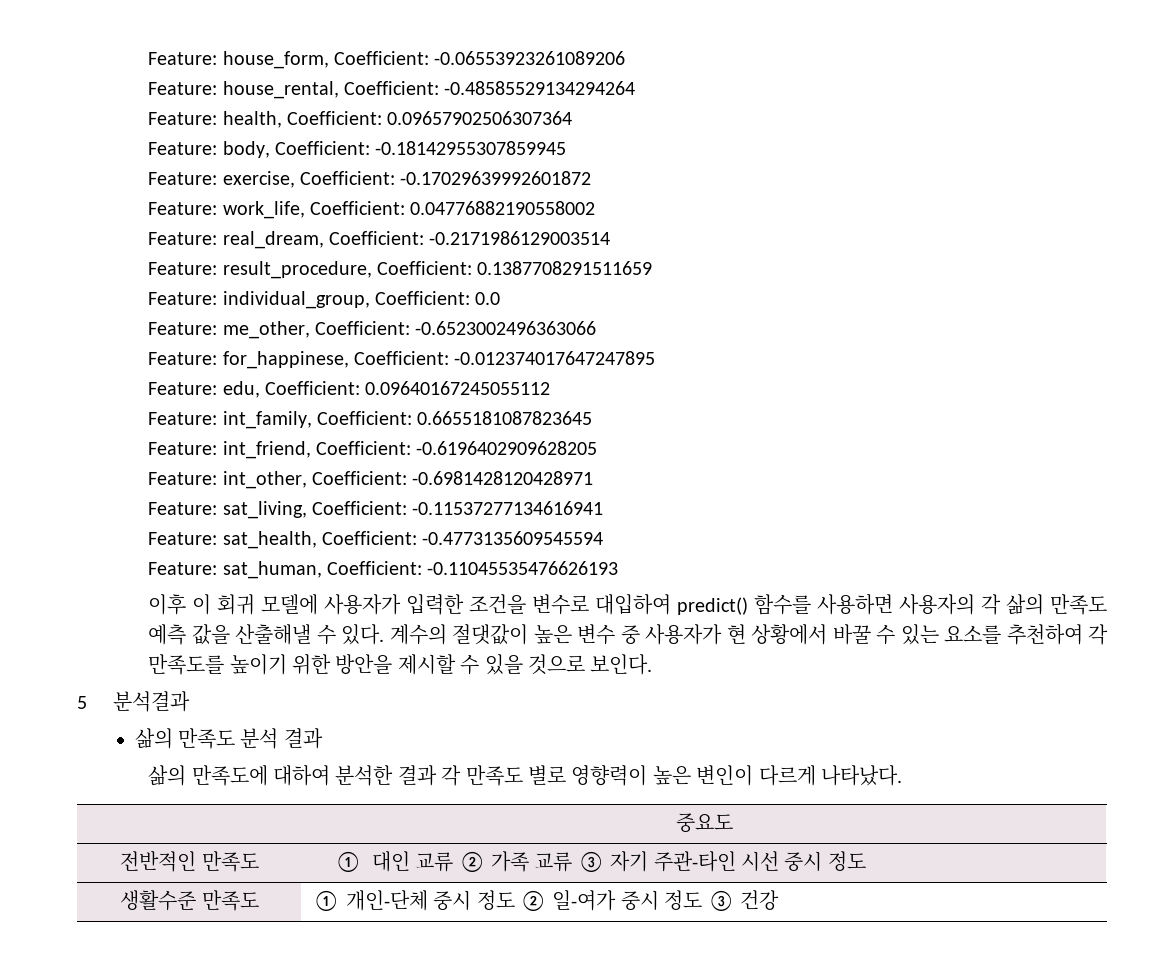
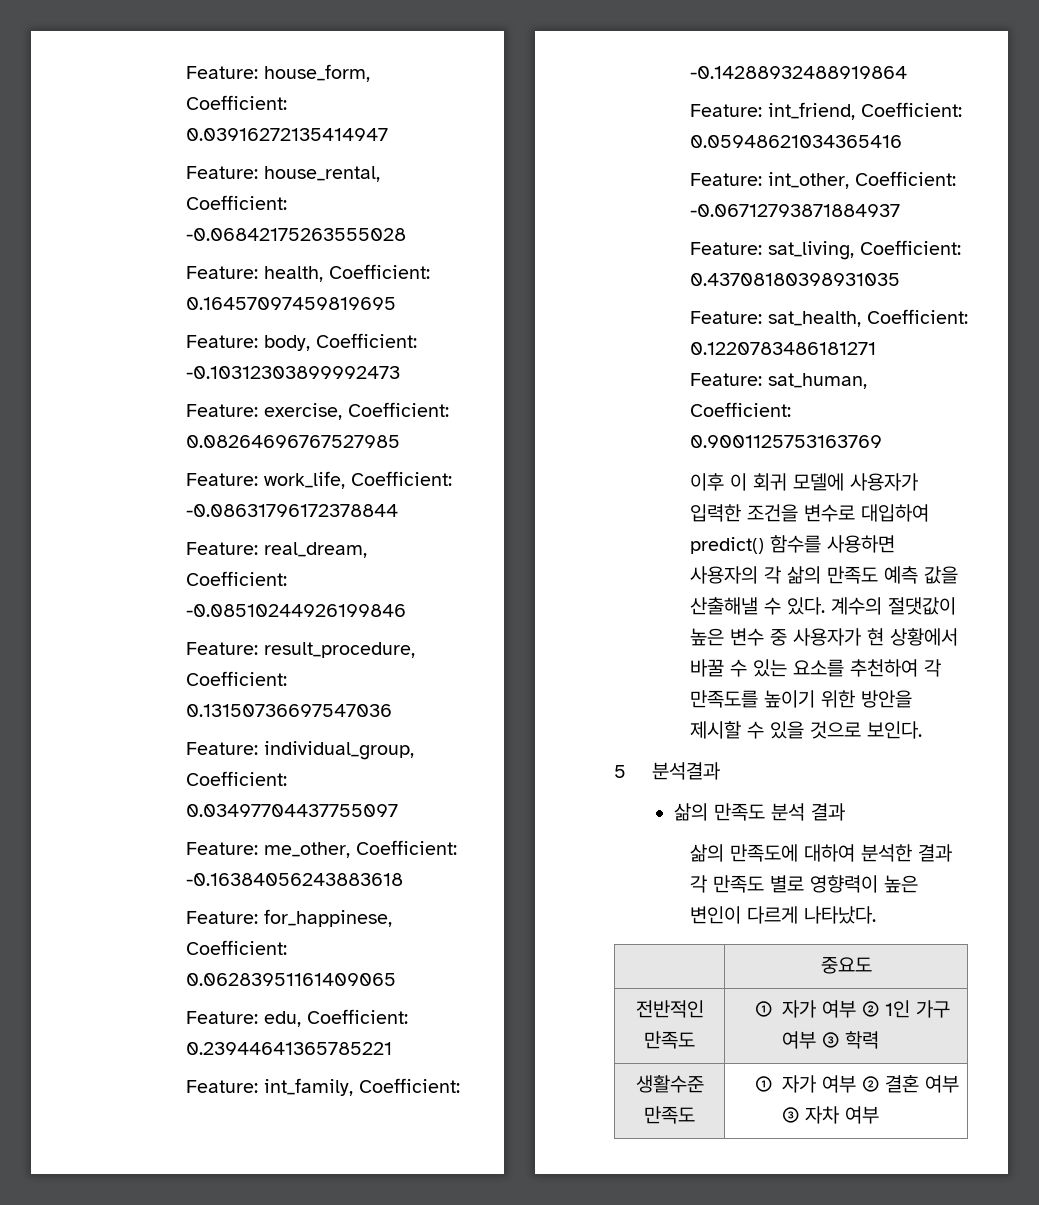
[434,51,626,65] -0.06553923261089206 -> [185,128,388,141] 0.03916272135414947
[444,81,636,95] -0.48585529134294264 -> [185,228,406,241] -0.06842175263555028
[387,111,573,125] 0.09657902506307364 -> [185,297,396,310] 0.16457097459819695
[375,141,567,155] -0.18142955307859945 -> [185,366,400,379] -0.10312303899992473
[400,171,592,185] -0.17029639992601872 -> [185,435,400,448] 0.08264696767527985
[410,201,596,215] 0.04776882190558002 -> [185,504,398,517] -0.08631796172378844
[429,231,611,245] -0.2171986129003514 -> [185,604,406,617] -0.08510244926199846
[477,261,653,275] 0.1387708291511659 -> [185,704,392,717] 0.13150736697547036
[475,292,501,305] 0.0 -> [185,804,398,817] 0.03497704437755097
[415,321,597,335] -0.6523002496363066 -> [185,873,403,886] -0.16384056243883618
[454,351,656,365] -0.012374017647247895 -> [185,973,396,986] 0.06283951161409065
[365,381,551,395] 0.09640167245055112 -> [185,1042,392,1055] 0.23944641365785221
[417,411,593,425] 0.6655181087823645 -> [689,66,907,79] -0.14288932488919864
[416,441,598,455] -0.6196402909628205 -> [689,135,902,148] 0.05948621034365416
[412,471,594,485] -0.6981428120428971 -> [689,204,900,217] -0.06712793871884937
[412,501,604,515] -0.11537277134616941 -> [689,273,900,286] 0.43708180398931035
[422,531,604,545] -0.4773135609545594 -> [689,342,876,355] 0.1220783486181271
[427,561,619,575] -0.11045535476626193 -> [689,435,882,448] 0.9001125753163769
[371,851,866,872] [120,890,259,911] [313,890,779,911] 대인 교류 ② 가족 교류 ③ 자기 주관-타인 시선 중시 정도 // 생활수준 만족도 | ① 개인-단체 중시 정도 ② 일-여가 중시 정도 ③ 건강 -> [782,1000,951,1018] [782,1031,880,1049] [635,1075,704,1093] [644,1106,695,1124] [755,1075,960,1093] [782,1106,880,1124] 자가 여부 ② 1인 가구 여부 ③ 학력 // 생활수준 만족도 | ① 자가 여부 ② 결혼 여부 ③ 자차 여부

